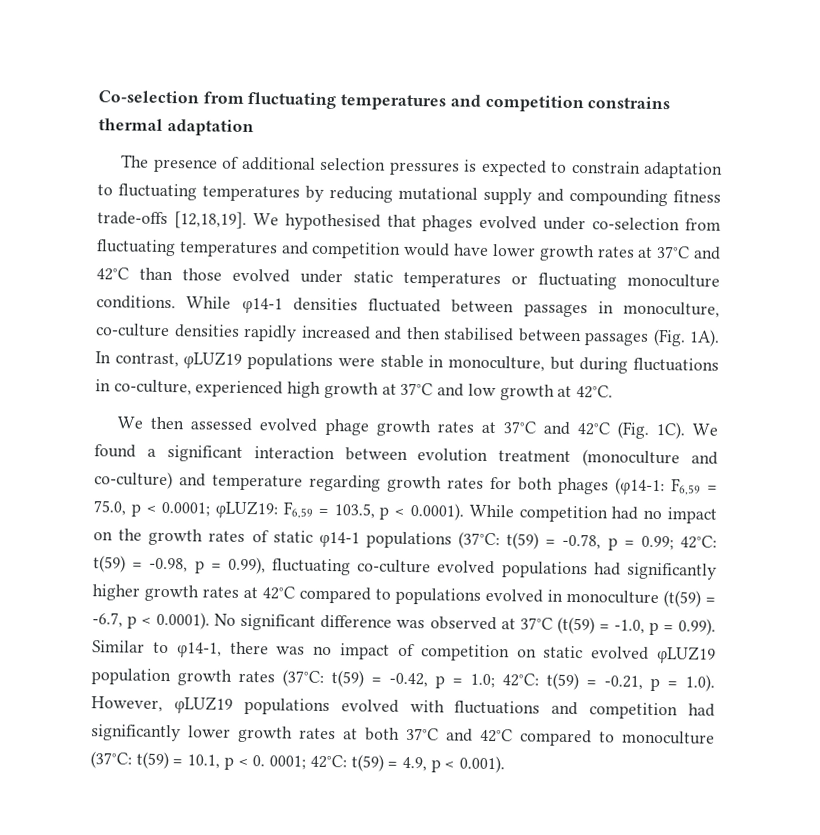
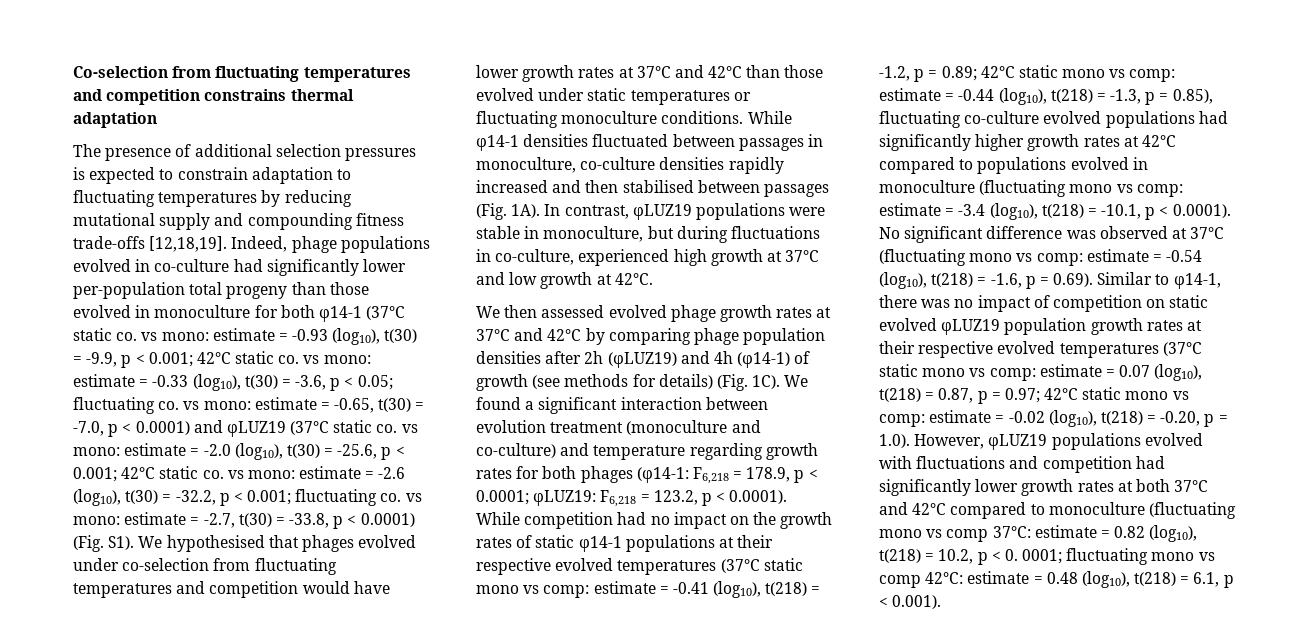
(247, 220) none -> [231,236,430,253] [73,259,406,276] [73,282,369,299] [73,305,406,322] [73,328,418,345] [73,351,371,368] [73,374,393,391] [73,397,425,414] [73,420,418,437] [73,443,405,460] [73,466,406,482] [73,489,422,506] [73,512,415,529] [73,535,135,552] Indeed, phage populations evolved in co-culture had significantly lower per-population total progeny than those evolved in monoculture for both φ14-1 (37°C static co. vs mono: estimate = -0.93 (log10), t(30) = -9.9, p < 0.001; 42°C static co. vs mono: estimate = -0.33 (log10), t(30) = -3.6, p < 0.05; fluctuating co. vs mono: estimate = -0.65, t(30) = -7.0, p < 0.0001) and φLUZ19 (37°C static co. vs mono: estimate = -2.0 (log10), t(30) = -25.6, p < 0.001; 42°C static co. vs mono: estimate = -2.6 (log10), t(30) = -32.2, p < 0.001; fluctuating co. vs mono: estimate = -2.7, t(30) = -33.8, p < 0.0001) (Fig. S1).
(610, 429) none -> [585,328,826,345] [476,351,811,368] [476,374,713,391] by comparing phage population densities after 2h (φLUZ19) and 4h (φ14-1) of growth (see methods for details)
[671,478,718,496] [93,500,126,516] F6,59 = 75.0, -> [692,467,791,484] F6,218 = 178.9,
[283,501,375,519] F6,59 = 103.5, -> [600,490,698,507] F6,218 = 123.2,
[458,531,717,551] [93,555,266,575] (37°C: t(59) = -0.78, p = 0.99; 42°C: t(59) = -0.98, p = 0.99), -> [718,535,774,548] [476,558,803,575] [476,581,821,598] [879,65,1176,82] [879,88,1213,105] at their respective evolved temperatures (37°C static mono vs comp: estimate = -0.41 (log10), t(218) = -1.2, p = 0.89; 42°C static mono vs comp: estimate = -0.44 (log10), t(218) = -1.3, p = 0.85),
[663,590,716,608] [92,612,123,628] (t(59) = -6.7, -> [979,180,1183,197] [879,203,1142,220] (fluctuating mono vs comp: estimate = -3.4 (log10), t(218) = -10.1,
[556,616,716,636] (t(59) = -1.0, p = 0.99). -> [879,249,1203,266] [879,272,1094,289] (fluctuating mono vs comp: estimate = -0.54 (log10), t(218) = -1.6, p = 0.69).
[282,669,643,691] (37°C: t(59) = -0.42, p = 1.0; 42°C: t(59) = -0.21, -> [1186,320,1202,331] [879,341,1202,358] [879,364,1203,381] [879,387,1189,404] [879,410,1201,427] at their respective evolved temperatures (37°C static mono vs comp: estimate = 0.07 (log10), t(218) = 0.87, p = 0.97; 42°C static mono vs comp: estimate = -0.02 (log10), t(218) = -0.20,
[90,751,427,772] (37°C: t(59) = 10.1, p < 0. 0001; 42°C: t(59) = 4.9, -> [1148,502,1236,519] [879,525,1198,542] [879,548,1215,565] [879,571,1220,588] (fluctuating mono vs comp 37°C: estimate = 0.82 (log10), t(218) = 10.2, p < 0. 0001; fluctuating mono vs comp 42°C: estimate = 0.48 (log10), t(218) = 6.1,

